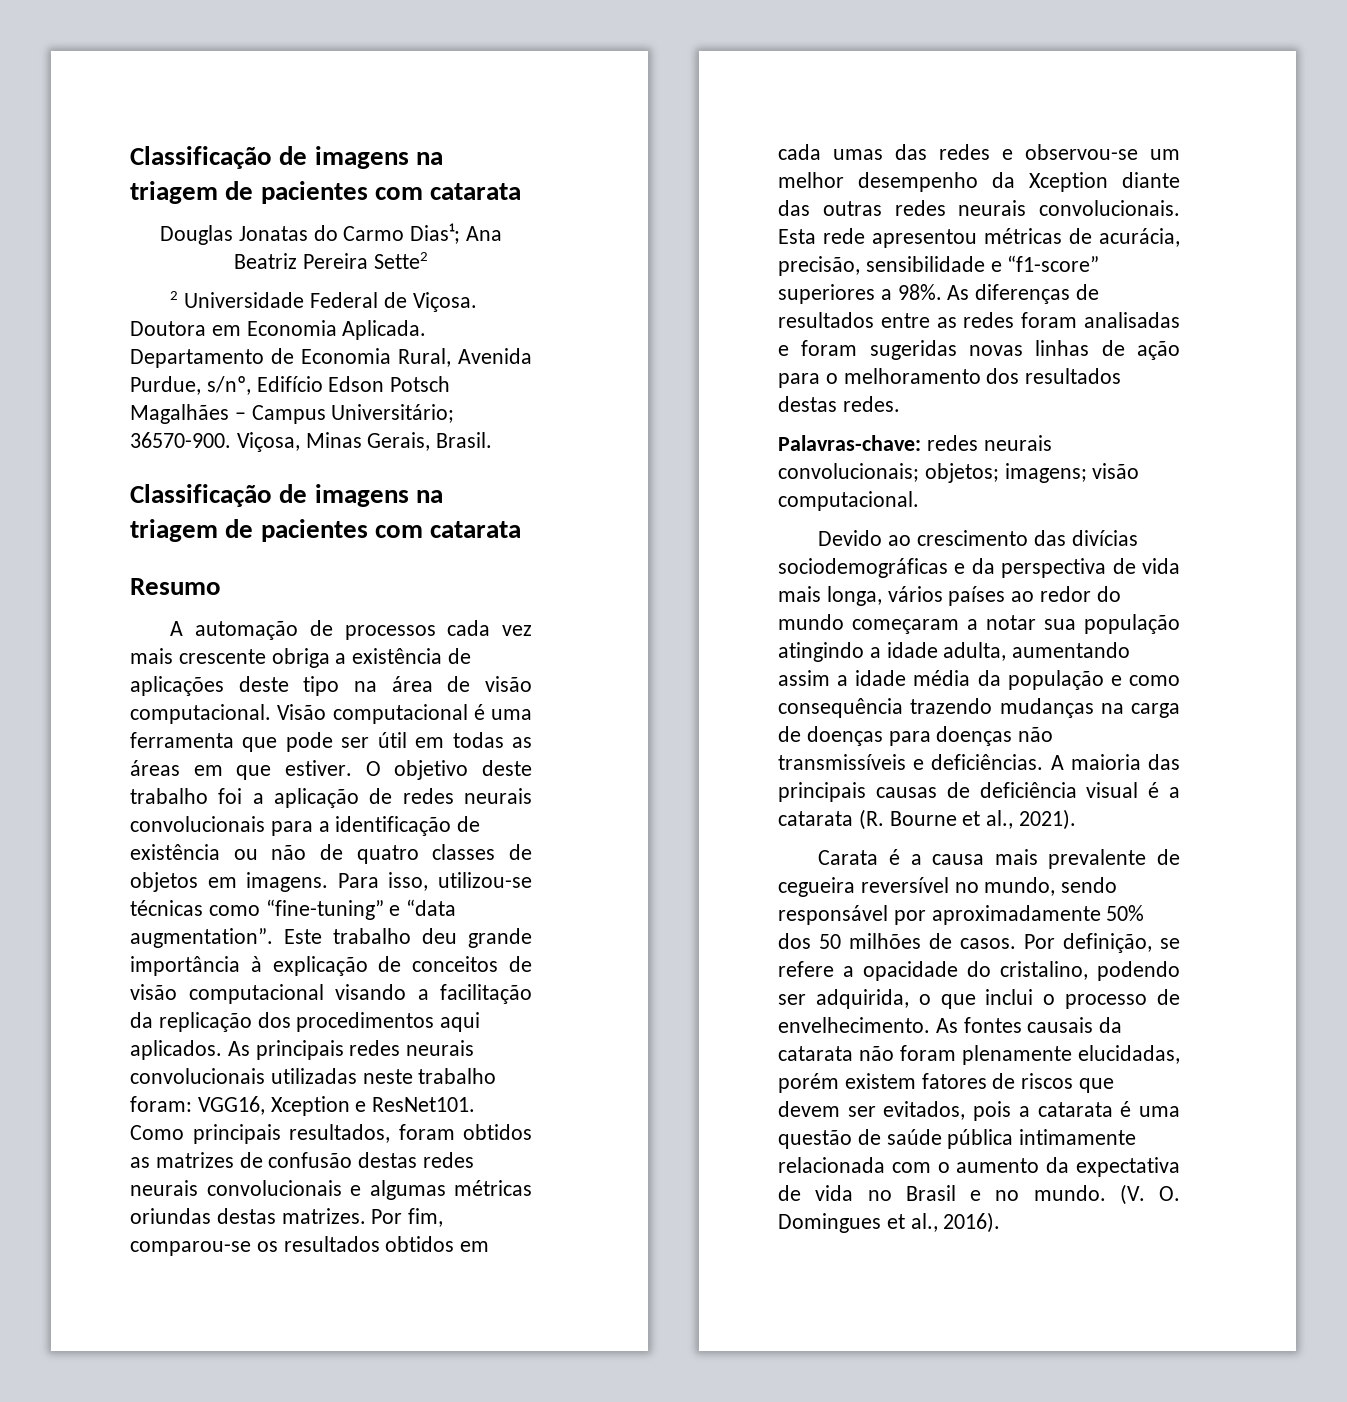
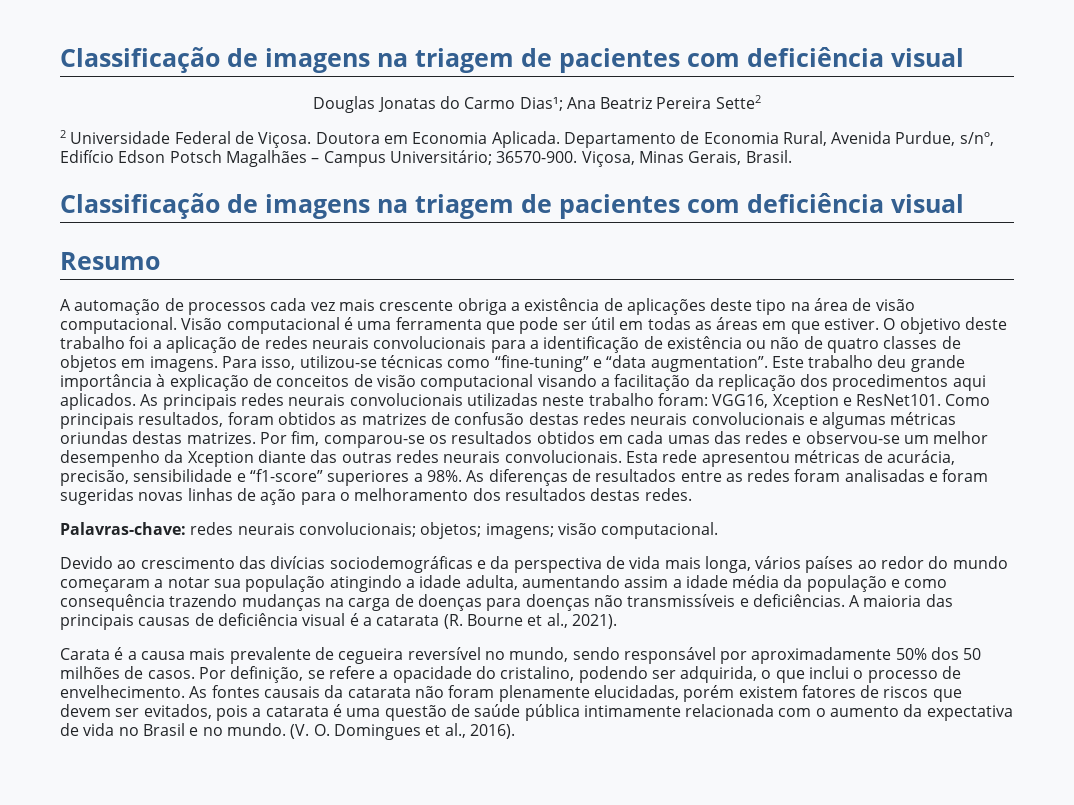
[130,146,443,169] [130,181,522,204] Classificação de imagens na triagem de pacientes com catarata -> [60,47,964,73] Classificação de imagens na triagem de pacientes com deficiência visual
[430,521,522,538] catarata -> [747,193,964,213] deficiência visual

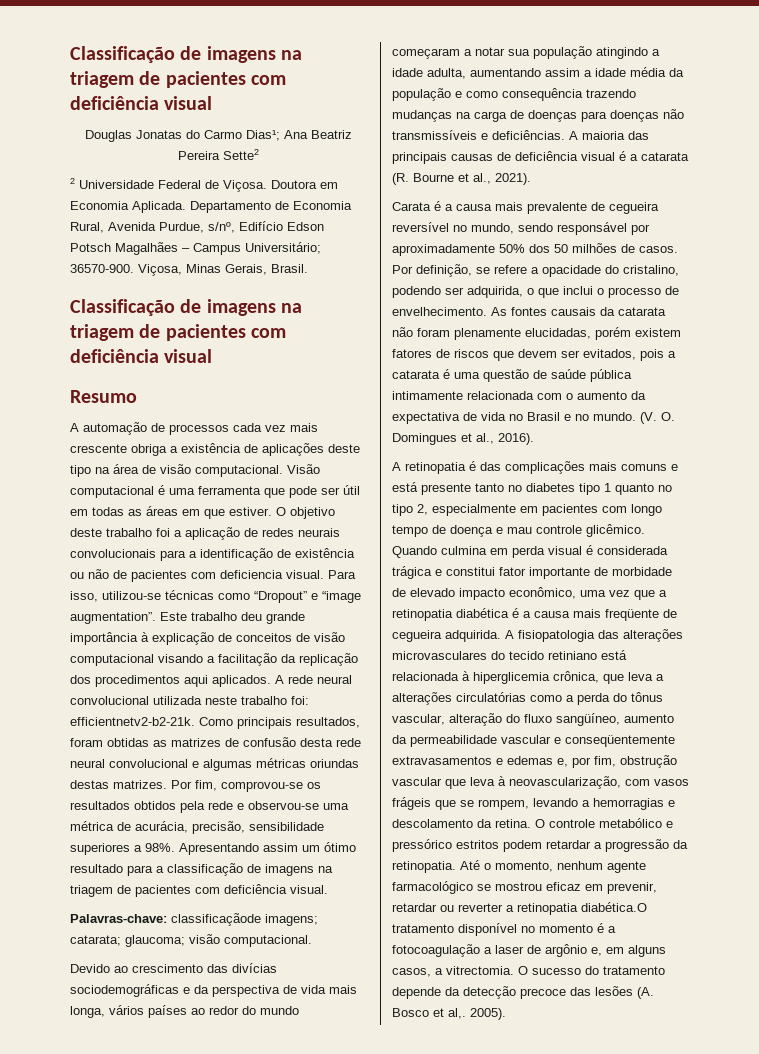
[827,336,961,353] [60,355,218,372] quatro classes de objetos em imagens. -> [131,570,324,582] pacientes com deficiencia visual.
[494,355,647,372] “fine-tuning” e “data -> [254,591,361,603] “Dropout” e “image
[140,393,942,410] As principais redes neurais convolucionais utilizadas neste trabalho foram: VGG16, Xception e ResNet101. -> [275,675,352,684] [70,696,309,705] [70,717,195,726] A rede neural convolucional utilizada neste trabalho foi: efficientnetv2-b2-21k.
[277,412,336,425] obtidos -> [107,738,149,747] obtidas
[528,412,805,425] destas redes neurais convolucionais -> [300,738,361,747] [70,759,188,768] desta rede neural convolucional
[323,435,425,448] comparou-se -> [221,781,303,792] comprovou-se
[598,431,989,444] [60,450,860,467] em cada umas das redes e observou-se um melhor desempenho da Xception diante das outras redes neurais convolucionais. Esta rede apresentou métricas -> [180,801,349,813] [70,821,114,831] pela rede e observou-se uma métrica
[236,469,323,482] e “f1-score” -> (324, 826) none
[466,469,989,486] [60,488,692,505] [60,522,554,539] As diferenças de resultados entre as redes foram analisadas e foram sugeridas novas linhas de ação para o melhoramento dos resultados destas redes. // Palavras-chave: redes neurais convolucionais; objetos; imagens; -> [179,842,356,855] [70,863,333,876] [70,884,328,897] [70,913,318,926] [70,935,185,947] Apresentando assim um ótimo resultado para a classificação de imagens na triagem de pacientes com deficiência visual. // Palavras-chave: classificaçãode imagens; catarata; glaucoma;
(515, 731) none -> [392,461,678,474] [392,482,672,495] [392,504,662,516] [392,524,645,537] [392,545,668,558] [392,566,672,579] [392,587,667,600] [392,608,677,621] [392,629,683,642] [392,650,627,660] [392,671,664,684] [392,692,663,705] [392,713,674,726] [392,735,675,747] [392,755,677,768] [392,776,689,789] [392,797,675,810] [392,818,673,828] [392,839,688,852] [392,860,646,873] [392,881,657,894] [392,902,647,915] [392,923,616,936] [392,944,666,957] [392,966,665,977] [392,986,654,999] [392,1008,506,1020] // A retinopatia é das complicações mais comuns e está presente tanto no diabetes tipo 1 quanto no tipo 2, especialmente em pacientes com longo tempo de doença e mau controle glicêmico. Quando culmina em perda visual é considerada trágica e constitui fator importante de morbidade de elevado impacto econômico, uma vez que a retinopatia diabética é a causa mais freqüente de cegueira adquirida. A fisiopatologia das alterações microvasculares do tecido retiniano está relacionada à hiperglicemia crônica, que leva a alterações circulatórias como a perda do tônus vascular, alteração do fluxo sangüíneo, aumento da permeabilidade vascular e conseqüentemente extravasamentos e edemas e, por fim, obstrução vascular que leva à neovascularização, com vasos frágeis que se rompem, levando a hemorragias e descolamento da retina. O controle metabólico e pressórico estritos podem retardar a progressão da retinopatia. Até o momento, nenhum agente farmacológico se mostrou eficaz em prevenir, retardar ou reverter a retinopatia diabética.O tratamento disponível no momento é a fotocoagulação a laser de argônio e, em alguns casos, a vitrectomia. O sucesso do tratamento depende da detecção precoce das lesões (A. Bosco et al,. 2005).

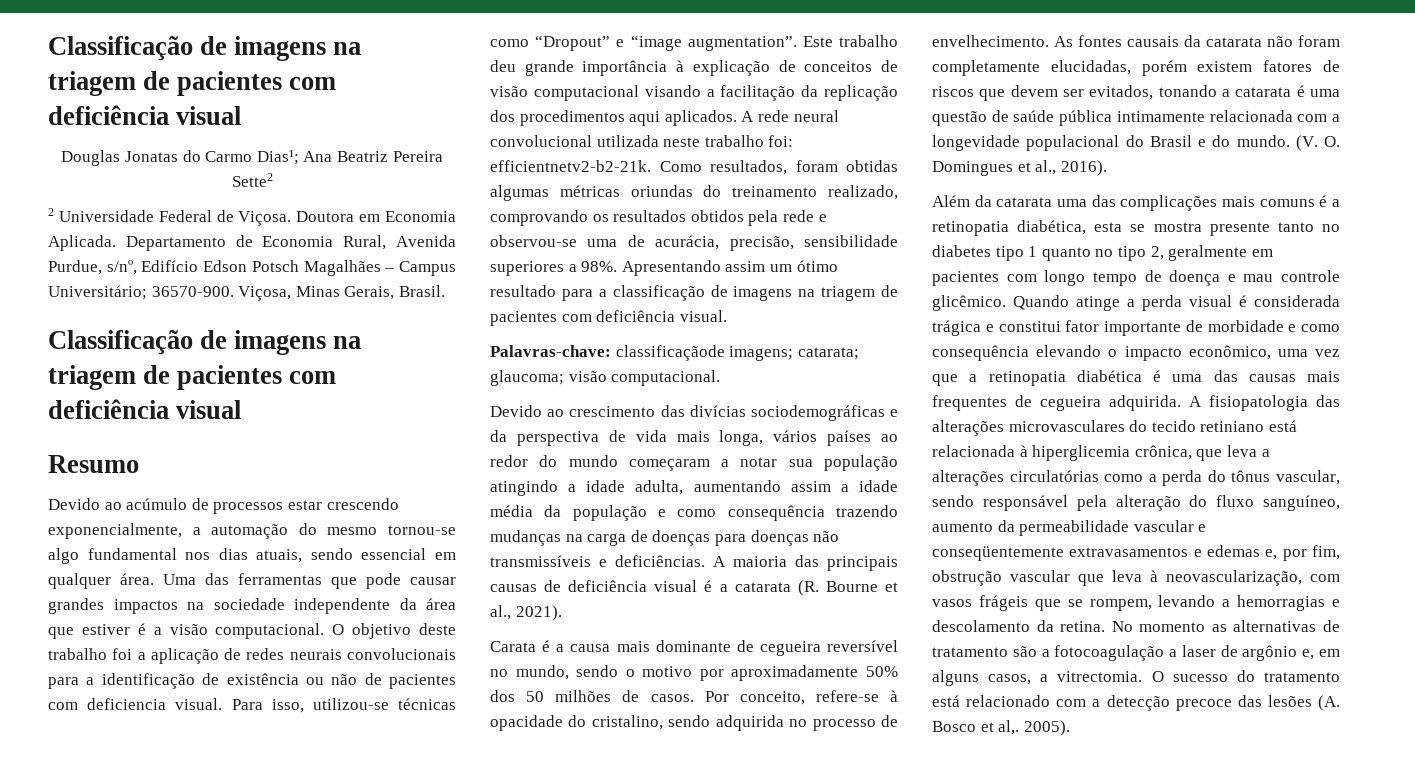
[70,422,318,435] [70,443,360,456] [70,464,320,477] [70,485,360,498] [70,506,272,519] A automação de processos cada vez mais crescente obriga a existência de aplicações deste tipo na área de visão computacional. Visão computacional é uma ferramenta que pode ser útil em todas as áreas em que estiver. -> [48,498,399,514] [48,523,456,539] [48,548,456,564] [48,573,456,589] [48,598,456,614] [48,623,325,639] Devido ao acúmulo de processos estar crescendo exponencialmente, a automação do mesmo tornou-se algo fundamental nos dias atuais, sendo essencial em qualquer área. Uma das ferramentas que pode causar grandes impactos na sociedade independente da área que estiver é a visão computacional.
[237,717,292,729] principais -> (702, 166) none
[153,737,361,747] [70,758,359,771] [70,780,303,792] as matrizes de confusão desta rede neural convolucional e algumas métricas oriundas destas matrizes. Por fim, comprovou-se -> [490,185,898,201] [490,210,588,226] algumas métricas oriundas do treinamento realizado, comprovando
[70,821,114,831] métrica -> (618, 243) none
[527,202,587,214] prevalente -> [655,640,731,652] dominante
[557,222,627,235] responsável -> [625,666,693,677] o motivo
[416,264,679,277] [392,286,604,298] definição, se refere a opacidade do cristalino, podendo ser adquirida, o que inclui o -> [739,690,898,705] [490,715,808,731] conceito, refere-se à opacidade do cristalino, sendo adquirida no
[454,328,521,340] plenamente -> [932,60,1040,76] completamente
[640,349,664,361] pois -> [1158,85,1217,97] tonando
[566,391,646,400] [392,412,523,424] o aumento da expectativa de vida no -> [1332,114,1340,122] [932,135,1144,151] a longevidade populacional do
[575,414,589,421] no -> [1212,135,1231,147] do
[392,461,678,474] [392,482,418,492] A retinopatia é das complicações mais comuns e está -> [932,195,1340,211] [932,220,1202,236] Além da catarata uma das complicações mais comuns é a retinopatia diabética, esta se mostra
[432,504,516,516] especialmente -> [1168,245,1248,261] geralmente
[441,546,508,555] culmina em -> [1076,296,1135,311] atinge a
[392,588,455,597] de elevado -> [1288,324,1340,332] [932,345,1118,361] e como consequência elevando o
[523,609,659,621] a causa mais freqüente -> [1172,370,1340,382] [932,395,1007,411] uma das causas mais frequentes
(445, 719) none -> [932,495,1107,511] sendo responsável pela
[556,713,620,726] sangüíneo, -> [1263,495,1340,511] sanguíneo,
[535,818,673,828] [392,839,688,852] [392,860,646,873] [392,881,657,894] [392,902,647,915] [392,923,604,936] O controle metabólico e pressórico estritos podem retardar a progressão da retinopatia. Até o momento, nenhum agente farmacológico se mostrou eficaz em prevenir, retardar ou reverter a retinopatia diabética.O tratamento disponível no momento é -> [1111,620,1340,632] [932,646,1037,657] No momento as alternativas de tratamento são
[392,987,460,999] depende da -> [932,695,1101,707] está relacionado com a

